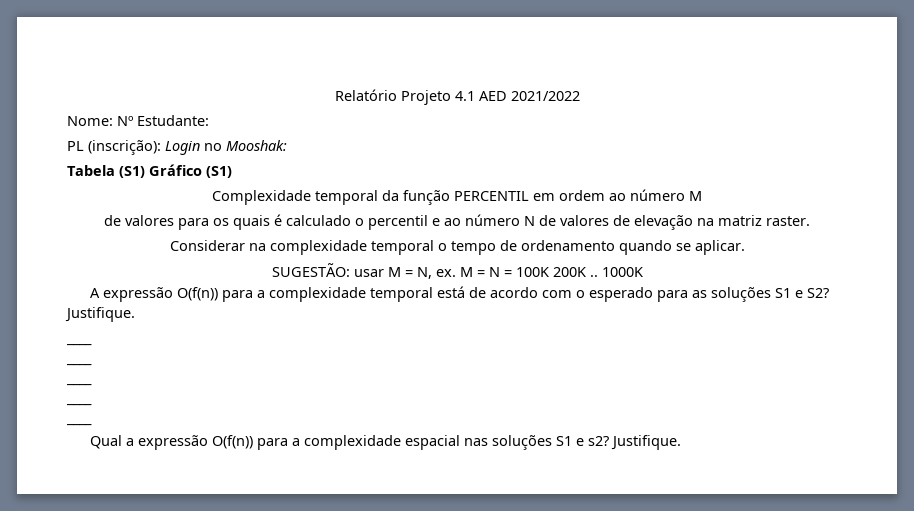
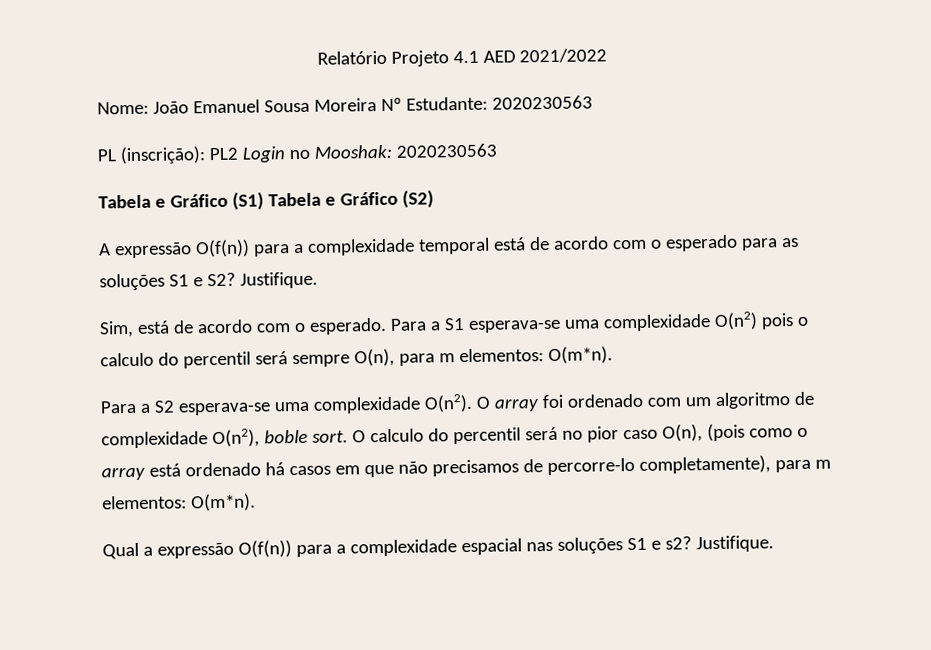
(113, 121) none -> [152,98,377,114] João Emanuel Sousa Moreira
(209, 120) none -> [491,95,593,110] 2020230563
(161, 147) none -> [208,147,238,161] PL2
[67,165,145,178] // Tabela (S1) -> [395,143,497,158] [98,194,166,209] 2020230563 // Tabela e
[212,189,702,205] [104,214,810,230] [169,240,745,255] [271,263,643,279] // Complexidade temporal da função PERCENTIL em ordem ao número M // de valores para os quais é calculado o percentil e ao número N de valores de elevação na matriz raster. // Considerar na complexidade temporal o tempo de ordenamento quando se aplicar. // SUGESTÃO: usar M = N, ex. M = N = 100K 200K .. 1000K -> [267,189,434,208] Tabela e Gráfico (S2)
[66,343,92,346] [66,363,92,366] [66,383,92,386] [66,403,92,406] [66,423,92,426] ____ // ____ // ____ // ____ // ____ -> [99,311,809,338] [100,346,613,369] [100,391,814,416] [101,423,808,449] [101,455,831,481] [102,493,256,512] Sim, está de acordo com o esperado. Para a S1 esperava-se uma complexidade O(n2) pois o calculo do percentil será sempre O(n), para m elementos: O(m*n). // Para a S2 esperava-se uma complexidade O(n2). O array foi ordenado com um algoritmo de complexidade O(n2), boble sort. O calculo do percentil será no pior caso O(n), (pois como o array está ordenado há casos em que não precisamos de percorre-lo completamente), para m elementos: O(m*n).

